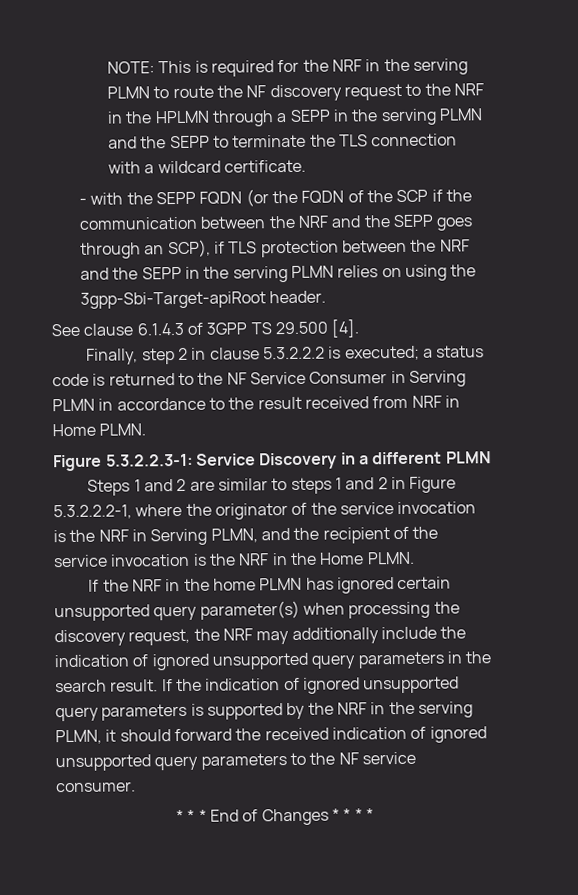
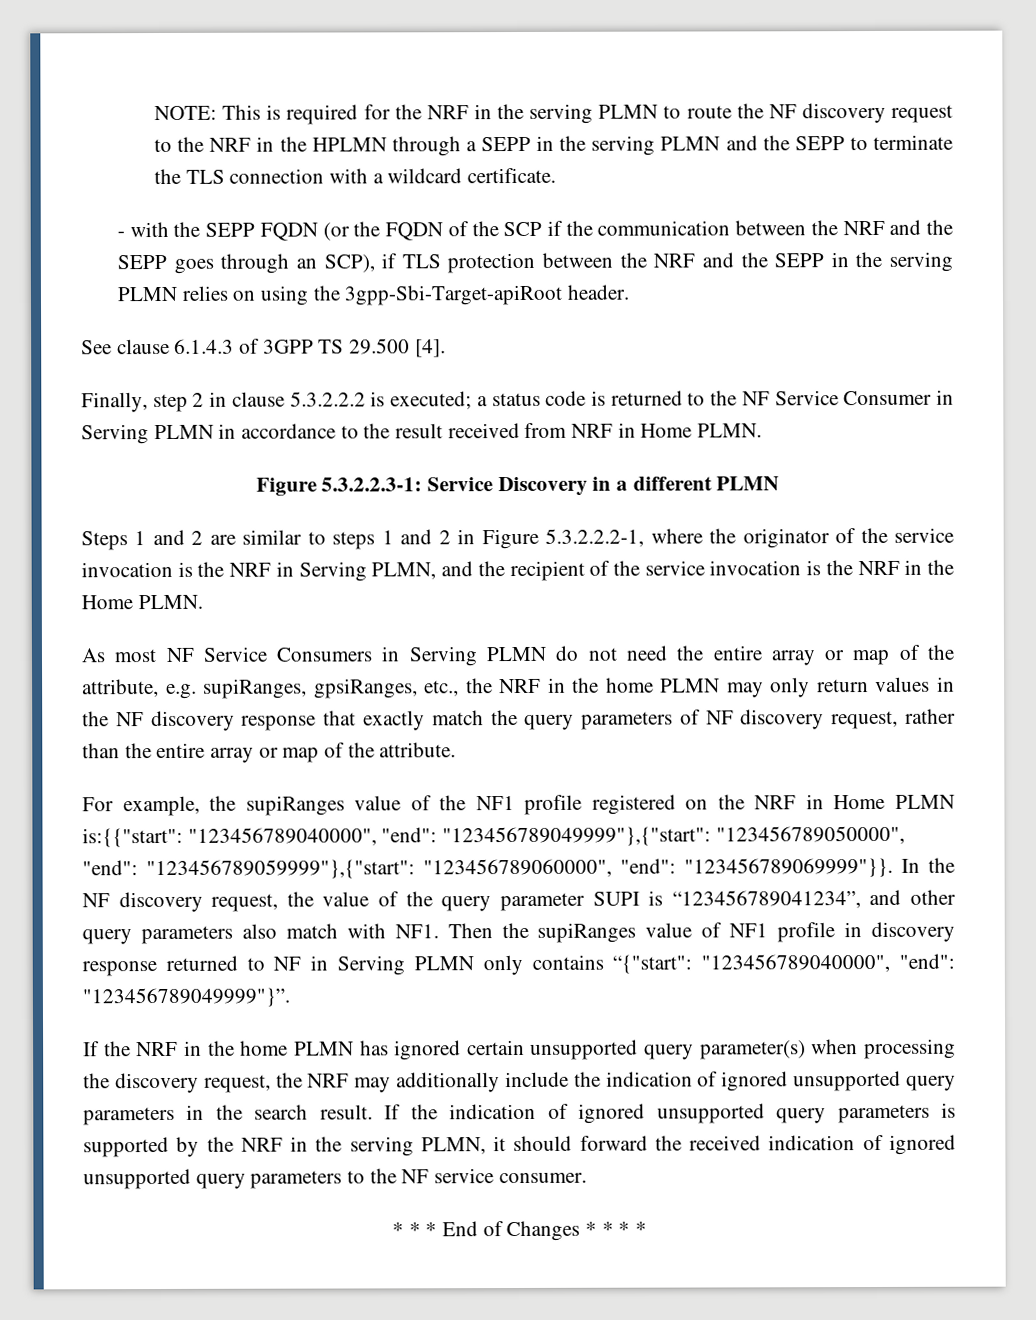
(415, 558) none -> [81,644,955,667] [82,676,955,699] [82,708,957,732] [82,742,457,763] [82,794,955,817] [82,825,905,848] [82,857,955,880] [82,889,957,913] [82,921,956,945] [82,953,956,977] [82,987,290,1008] // As most NF Service Consumers in Serving PLMN do not need the entire array or map of the attribute, e.g. supiRanges, gpsiRanges, etc., the NRF in the home PLMN may only return values in the NF discovery response that exactly match the query parameters of NF discovery request, rather than the entire array or map of the attribute. // For example, the supiRanges value of the NF1 profile registered on the NRF in Home PLMN is:{{"start": "123456789040000", "end": "123456789049999"},{"start": "123456789050000", "end": "123456789059999"},{"start": "123456789060000", "end": "123456789069999"}}. In the NF discovery request, the value of the query parameter SUPI is “123456789041234”, and other query parameters also match with NF1. Then the supiRanges value of NF1 profile in discovery response returned to NF in Serving PLMN only contains “{"start": "123456789040000", "end": "123456789049999"}”.

